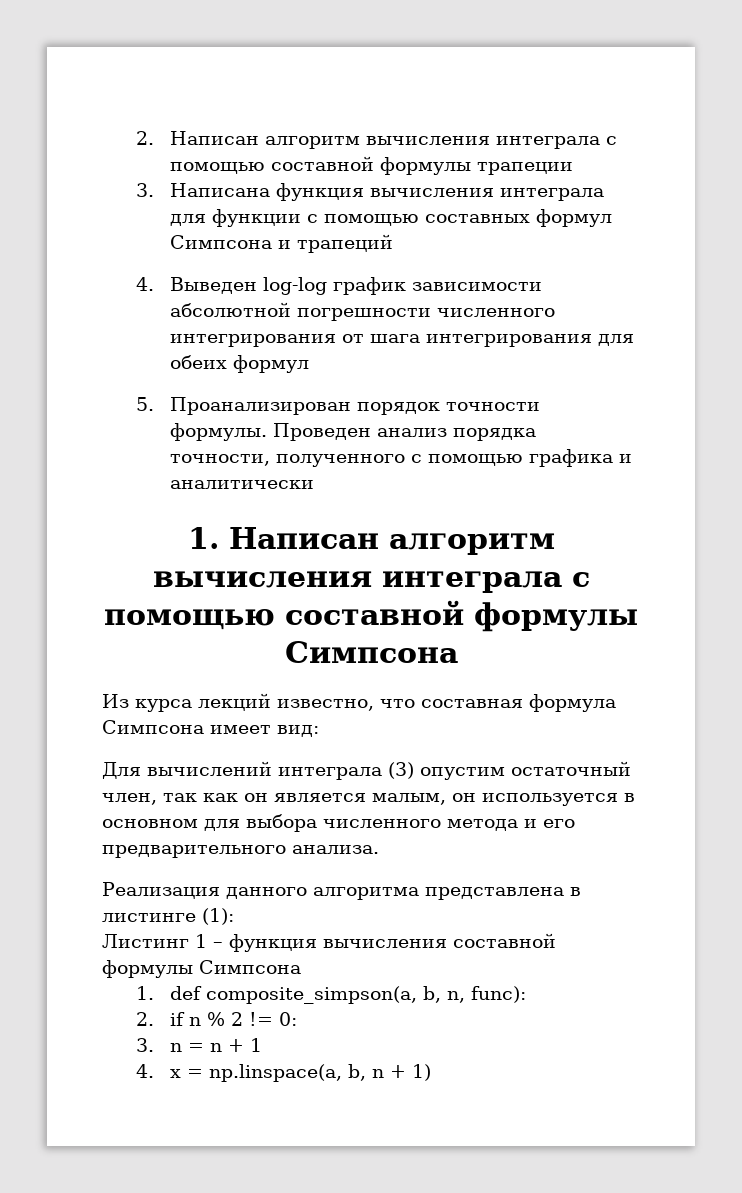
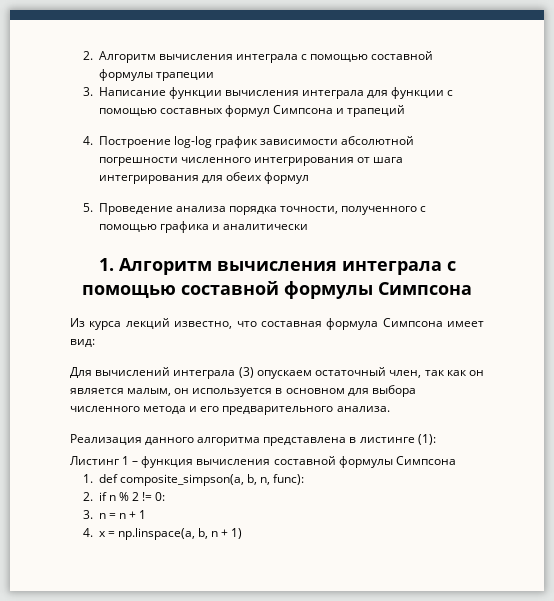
[135,131,360,149] 2. Написан алгоритм -> [82,51,156,63] 2. Алгоритм
[169,183,364,201] Написана функция -> [98,87,222,99] Написание функции
[169,277,257,294] Выведен -> [98,136,171,148] Построение
[169,397,540,415] [169,423,447,441] Проанализирован порядок точности формулы. Проведен анализ -> [98,203,226,215] Проведение анализа
[228,527,555,555] Написан алгоритм -> [118,258,212,275] Алгоритм
[420,767,505,780] опустим -> [256,370,312,379] опускаем

